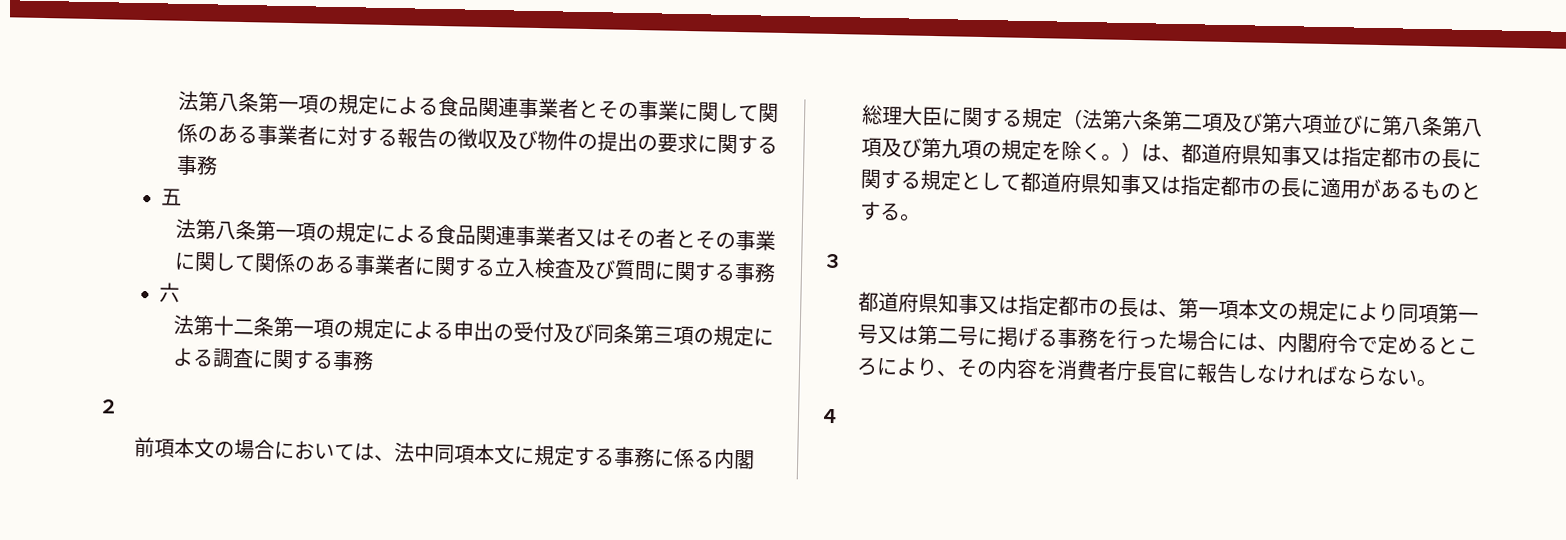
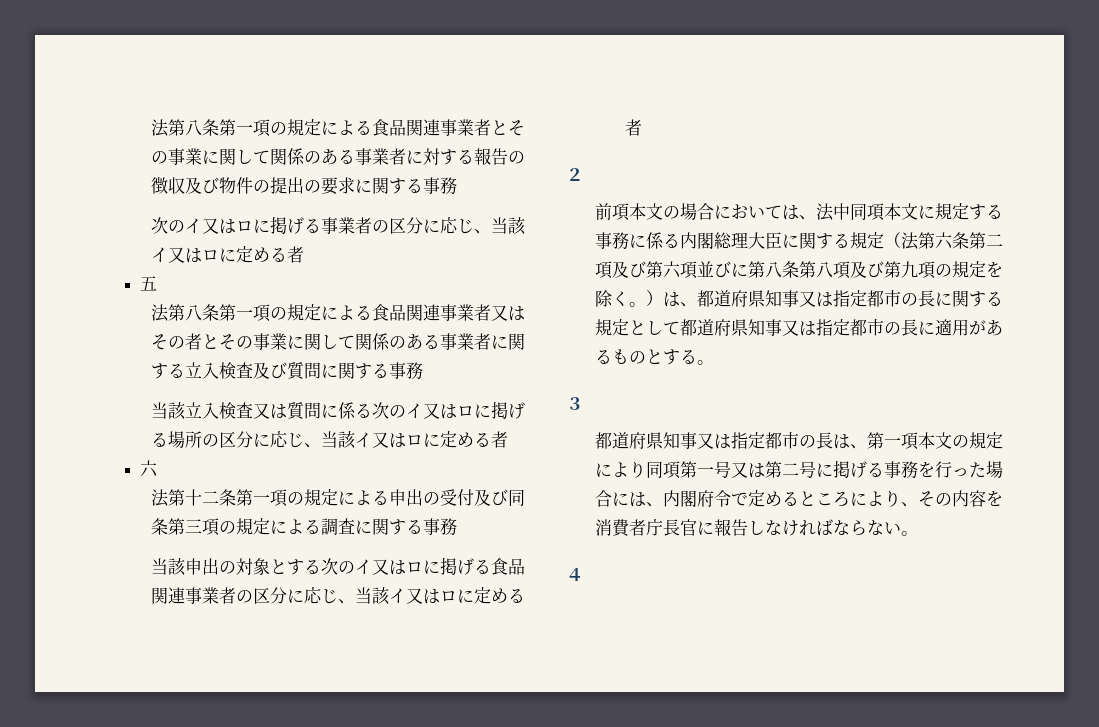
(218, 165) none -> [150,216,526,235] [150,246,304,263] // 次のイ又はロに掲げる事業者の区分に応じ、当該イ又はロに定める者
(776, 272) none -> [150,401,525,420] [150,431,508,449] // 当該立入検査又は質問に係る次のイ又はロに掲げる場所の区分に応じ、当該イ又はロに定める者
(374, 360) none -> [150,557,525,576] [150,587,525,605] [624,119,642,136] // 当該申出の対象とする次のイ又はロに掲げる食品関連事業者の区分に応じ、当該イ又はロに定める者

